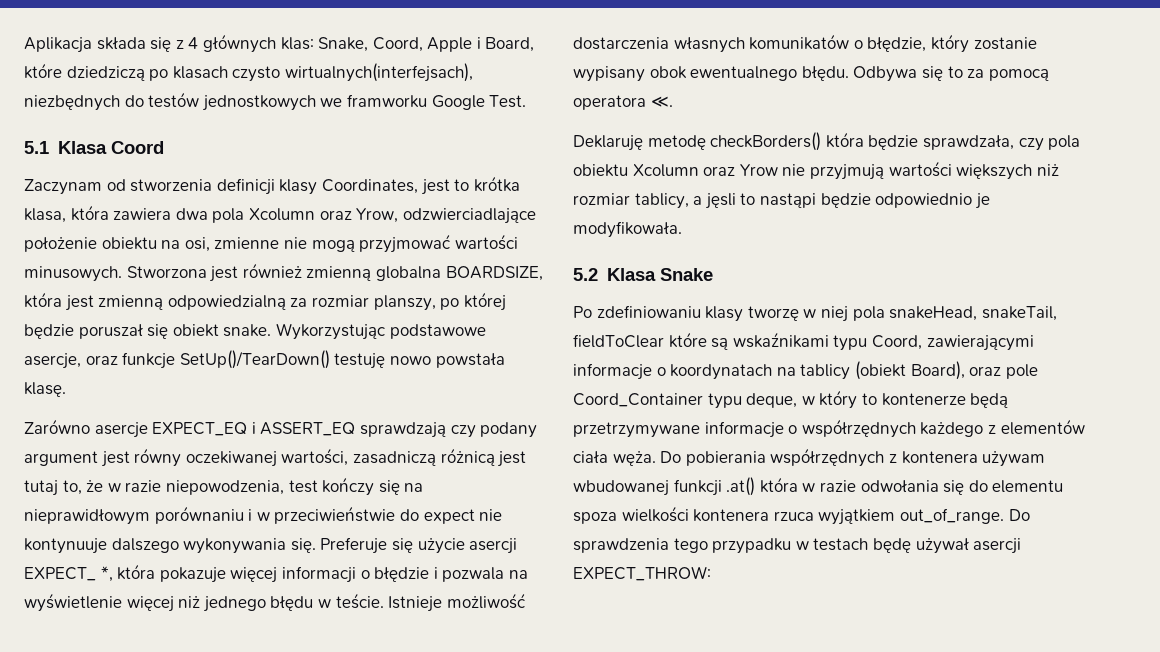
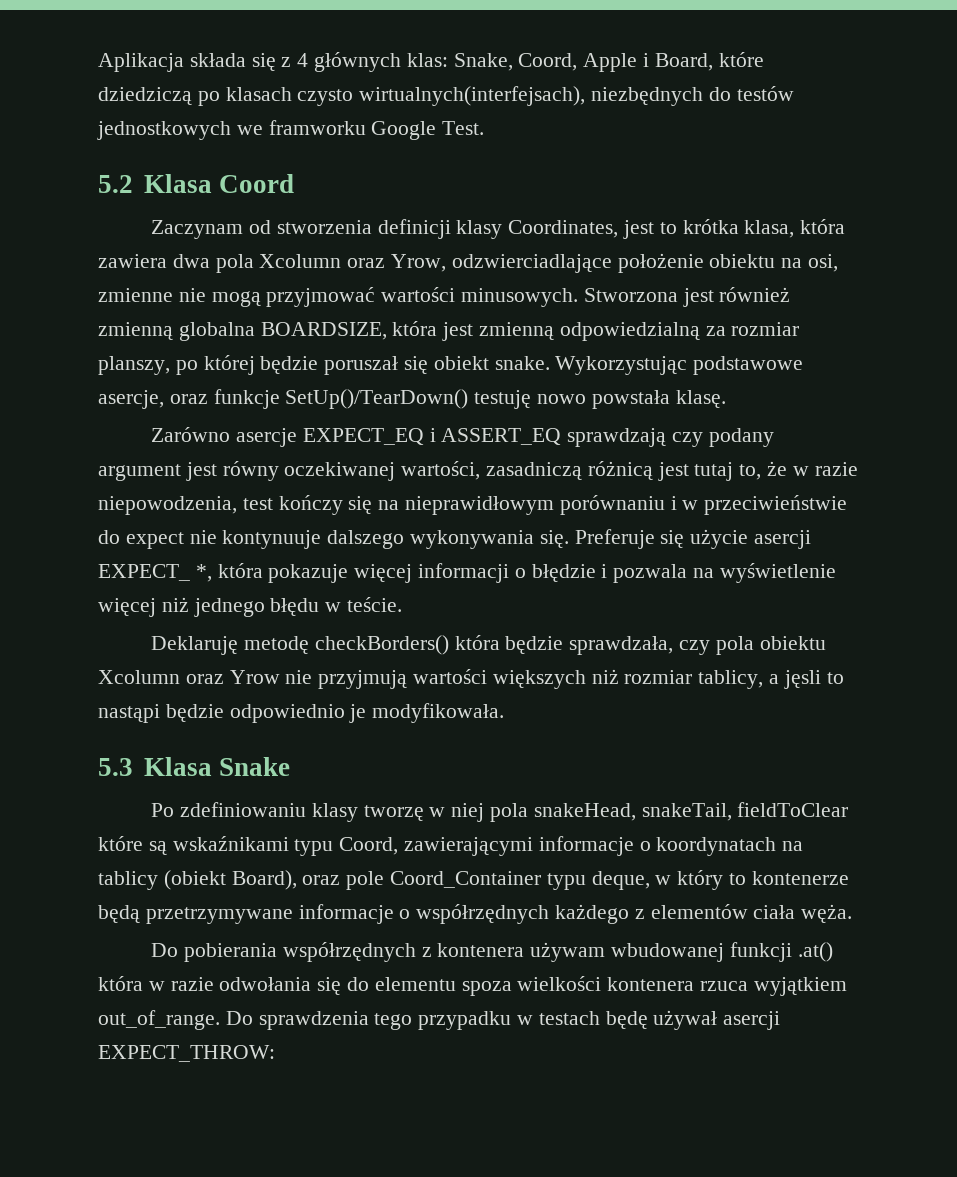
[24,141,49,154] 5.1 -> [98,175,133,193] 5.2
[388,593,525,612] [573,34,1037,53] [573,66,1049,82] [573,95,673,110] Istnieje możliwość dostarczenia własnych komunikatów o błędzie, który zostanie wypisany obok ewentualnego błędu. Odbywa się to za pomocą operatora ≪. -> (403, 604) none
[573,268,598,281] 5.2 -> [98,758,133,776] 5.3
(656, 458) none -> (853, 913) //

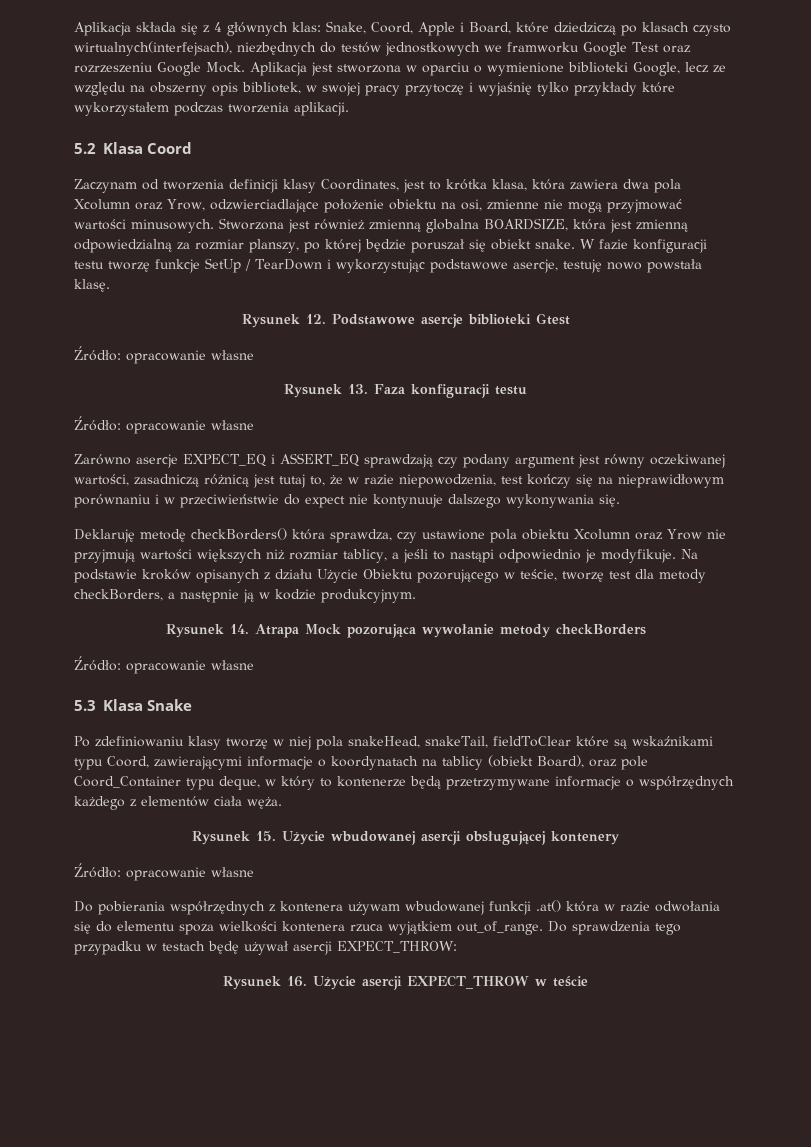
[442,121,485,135] Test. -> [632,42,691,53] [74,62,726,76] [74,82,675,96] [74,102,349,116] Test oraz rozrzeszeniu Google Mock. Aplikacja jest stworzona w oparciu o wymienione biblioteki Google, lecz ze względu na obszerny opis bibliotek, w swojej pracy przytoczę i wyjaśnię tylko przykłady które wykorzystałem podczas tworzenia aplikacji.
[276,220,372,234] stworzenia -> [163,179,224,190] tworzenia
[555,356,804,375] [98,389,726,409] Wykorzystując podstawowe asercje, oraz funkcje SetUp()/TearDown() testuję nowo powstała klasę. -> [579,239,707,253] [74,258,702,273] [74,279,110,292] [241,313,570,328] [74,346,254,364] [284,384,527,398] [74,416,254,434] W fazie konfiguracji testu tworzę funkcje SetUp / TearDown i wykorzystując podstawowe asercje, testuję nowo powstała klasę. // Rysunek 12. Podstawowe asercje biblioteki Gtest // Źródło: opracowanie własne // Rysunek 13. Faza konfiguracji testu // Źródło: opracowanie własne
[574,529,812,549] [98,563,836,583] [98,597,403,617] Preferuje się użycie asercji EXPECT_ *, która pokazuje więcej informacji o błędzie i pozwala na wyświetlenie więcej niż jednego błędu w teście. -> (620, 500) none
[505,636,710,655] będzie sprawdzała, czy -> [330,529,485,543] sprawdza, czy ustawione
[783,670,821,689] jęsli -> [402,549,428,563] jeśli
[165,704,224,722] będzie -> (494, 556) none
[372,703,505,723] modyfikowała. -> [600,549,698,563] [74,569,706,583] [74,589,416,603] [165,624,646,638] [74,656,254,674] modyfikuje. Na podstawie kroków opisanych z działu Użycie Obiektu pozorującego w teście, tworzę test dla metody checkBorders, a następnie ją w kodzie produkcyjnym. // Rysunek 14. Atrapa Mock pozorująca wywołanie metody checkBorders // Źródło: opracowanie własne
(853, 913) none -> [192,831,619,845] [74,863,254,881] // Rysunek 15. Użycie wbudowanej asercji obsługującej kontenery // Źródło: opracowanie własne
(275, 1053) none -> [223,975,588,990] // Rysunek 16. Użycie asercji EXPECT_THROW w teście

